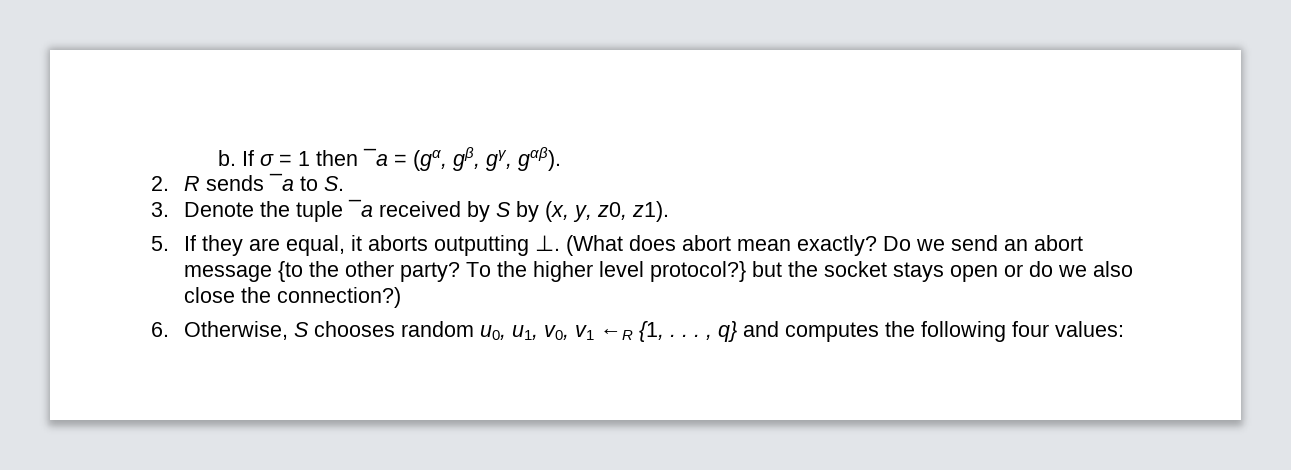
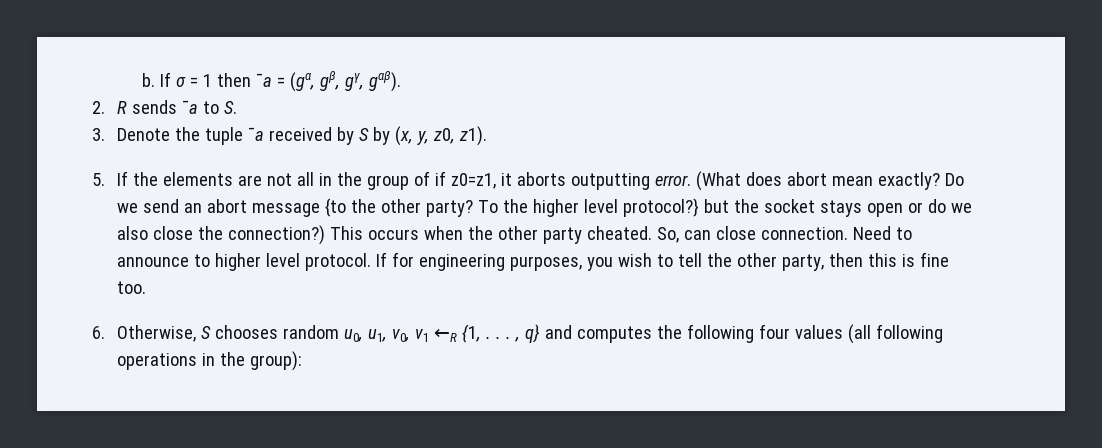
[202,235,346,256] they are equal, -> [132,171,496,190] the elements are not all in the group of if z0=z1,
[535,235,561,251] ⊥. -> [654,175,691,186] error.
(402, 297) none -> [329,226,912,244] [116,252,949,271] [116,281,146,294] This occurs when the other party cheated. So, can close connection. Need to announce to higher level protocol. If for engineering purposes, you wish to tell the other party, then this is fine too.
[1055,321,1125,337] values: -> [794,324,943,344] [116,351,302,371] values (all following operations in the group):

